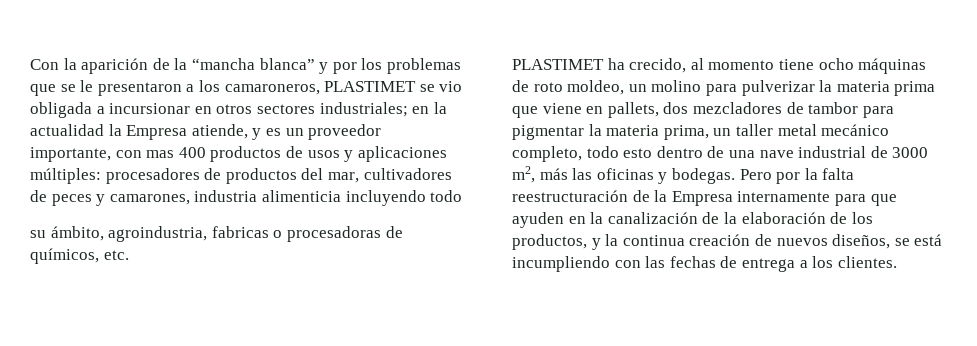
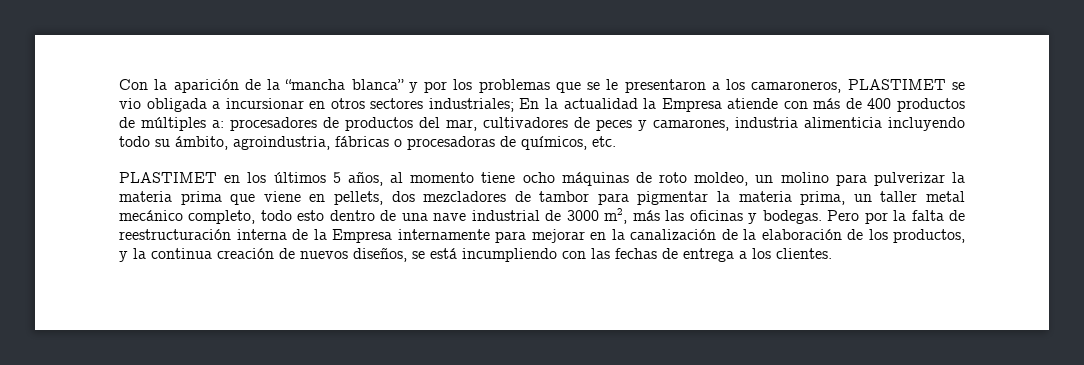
[412,106,430,114] en -> [519,98,540,109] En
[191,124,382,140] [30,146,447,162] [30,168,101,184] atiende, y es un proveedor importante, con mas 400 productos de usos y aplicaciones múltiples: -> [727,98,965,112] [119,117,224,131] atiende con más de 400 productos de múltiples a:
(463, 196) // -> (150, 141) none
[211,226,269,238] fabricas -> [335,136,389,147] fábricas
[607,58,687,73] ha crecido, -> [224,171,383,186] en los últimos 5 años,
[607,102,659,118] pallets, -> [333,191,383,205] pellets,
[512,190,628,202] reestructuración -> [949,210,966,221] [119,229,287,240] de reestructuración interna
[870,194,897,206] [512,212,564,228] que ayuden -> [531,229,585,243] mejorar

